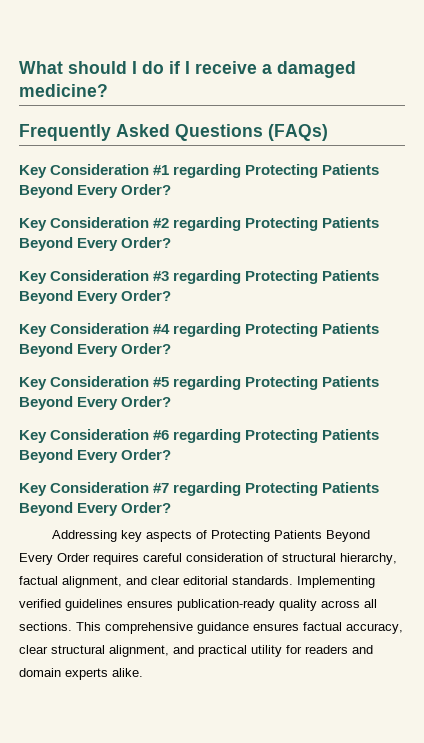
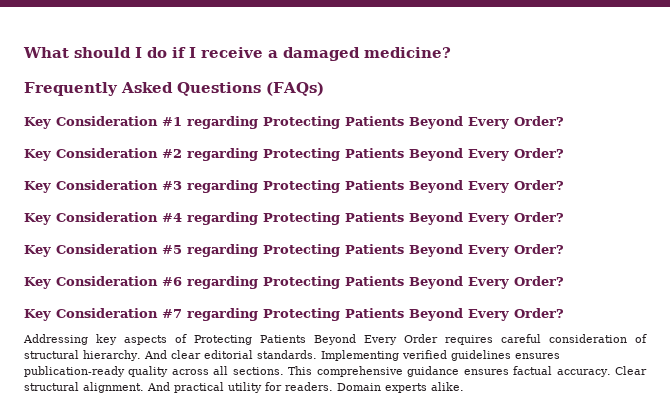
[340,553,397,565] [19,576,147,588] hierarchy, factual alignment, and -> [83,350,167,361] hierarchy. And
[346,623,403,634] [19,645,373,657] [19,668,61,677] accuracy, clear structural alignment, and practical utility for readers and domain -> [556,366,647,377] [24,382,381,393] accuracy. Clear structural alignment. And practical utility for readers. Domain

